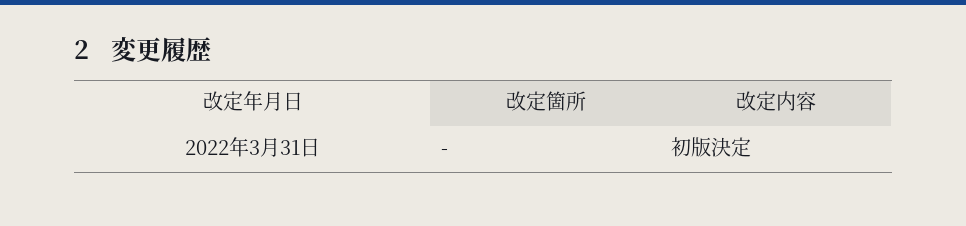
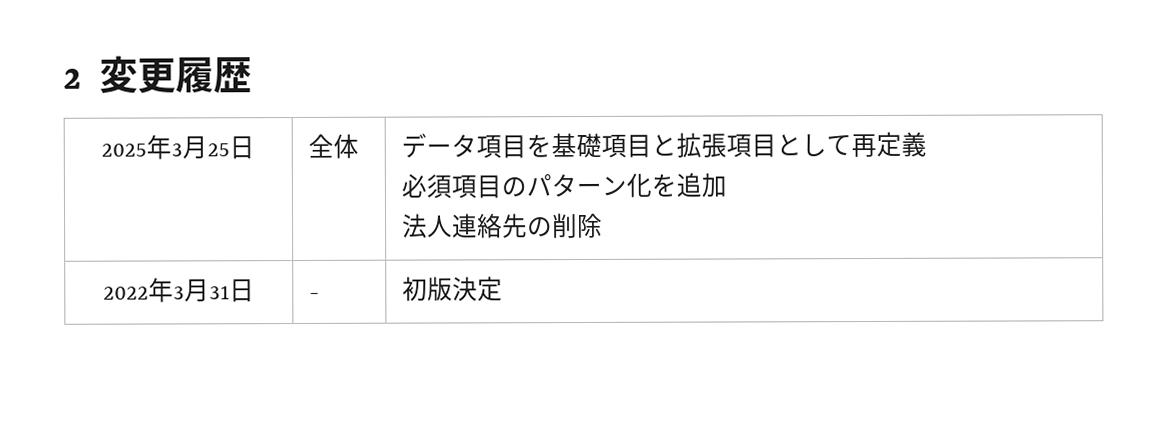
[202,91,303,111] [505,91,586,111] [736,91,816,111] 改定年月日 | 改定箇所 | 改定内容 -> [101,134,255,160] [307,133,359,159] [400,131,927,159] [400,172,727,199] [401,212,603,239] 2025年3月25日 | 全体 | データ項目を基礎項目と拡張項目として再定義 // 必須項目のパターン化を追加 // 法人連絡先の削除

